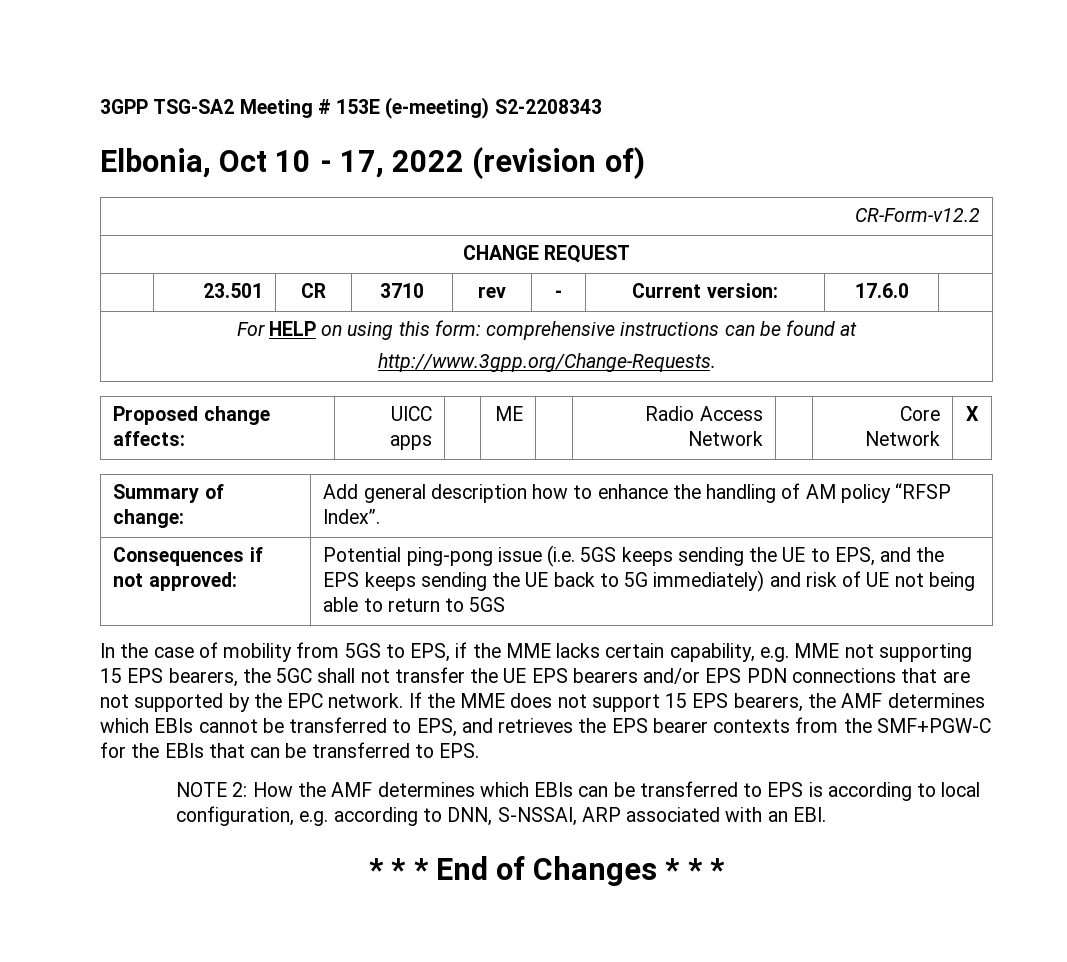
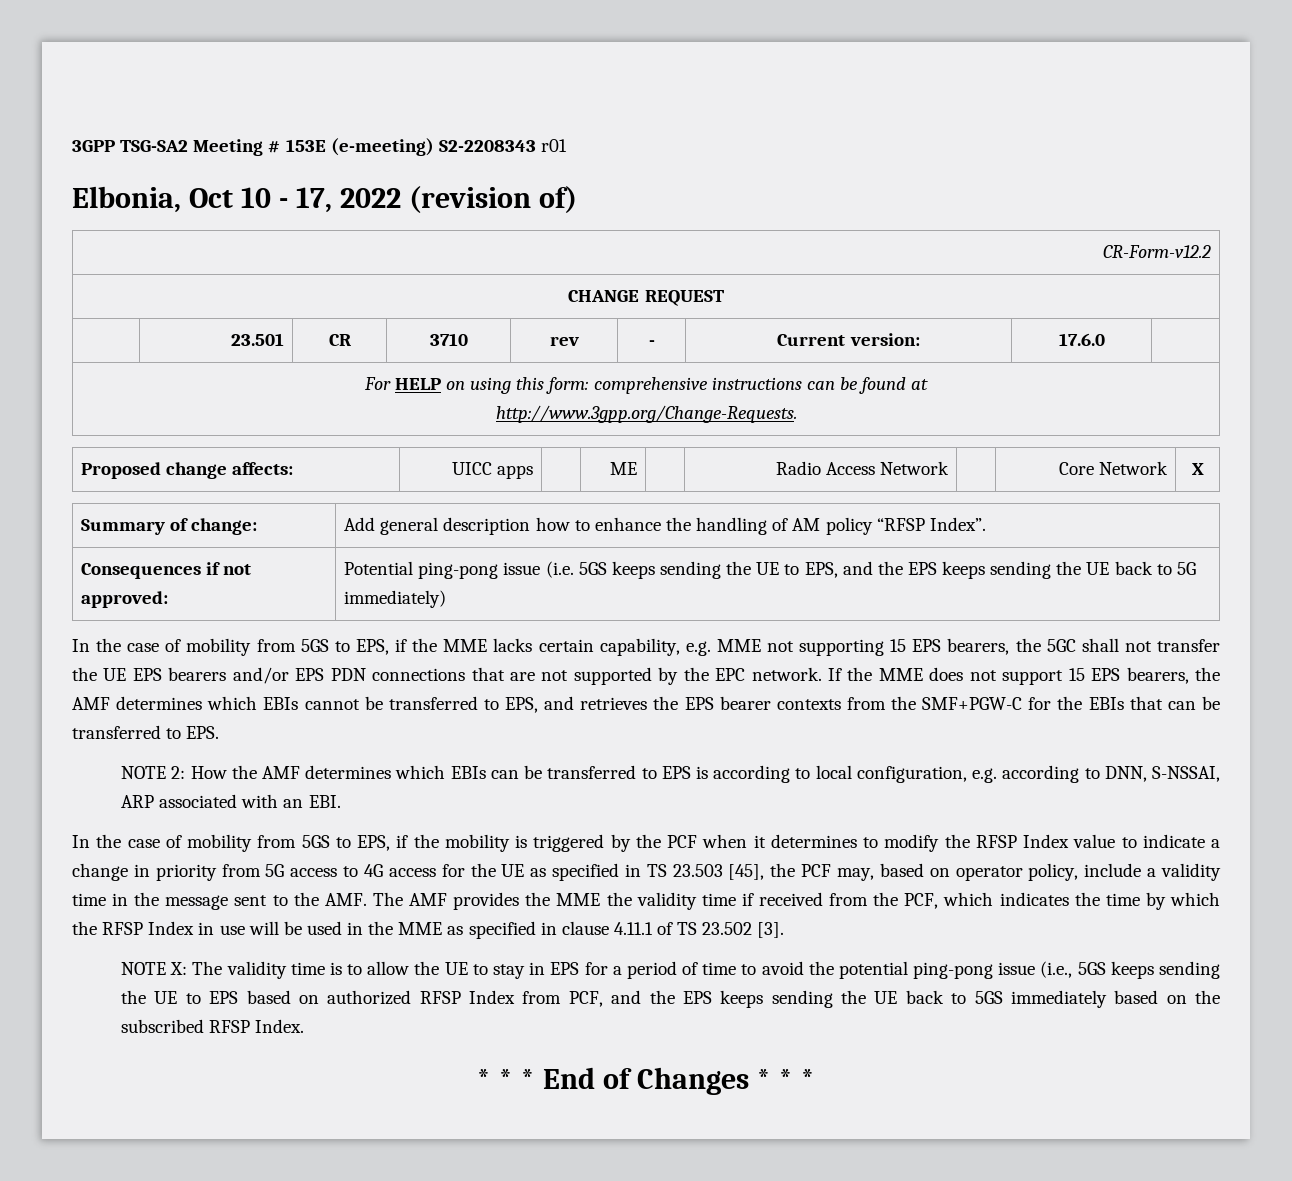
(602, 106) none -> [540,139,567,152] r01
[769,571,975,591] [323,597,506,612] and risk of UE not being able to return to 5GS -> (447, 599) none
(826, 814) none -> [72,834,1220,852] [72,863,1221,881] [72,892,1220,910] [72,921,785,939] [121,961,1221,979] [121,990,1220,1008] [121,1019,305,1033] // In the case of mobility from 5GS to EPS, if the mobility is triggered by the PCF when it determines to modify the RFSP Index value to indicate a change in priority from 5G access to 4G access for the UE as specified in TS 23.503 [45], the PCF may, based on operator policy, include a validity time in the message sent to the AMF. The AMF provides the MME the validity time if received from the PCF, which indicates the time by which the RFSP Index in use will be used in the MME as specified in clause 4.11.1 of TS 23.502 [3]. // NOTE X: The validity time is to allow the UE to stay in EPS for a period of time to avoid the potential ping-pong issue (i.e., 5GS keeps sending the UE to EPS based on authorized RFSP Index from PCF, and the EPS keeps sending the UE back to 5GS immediately based on the subscribed RFSP Index.

